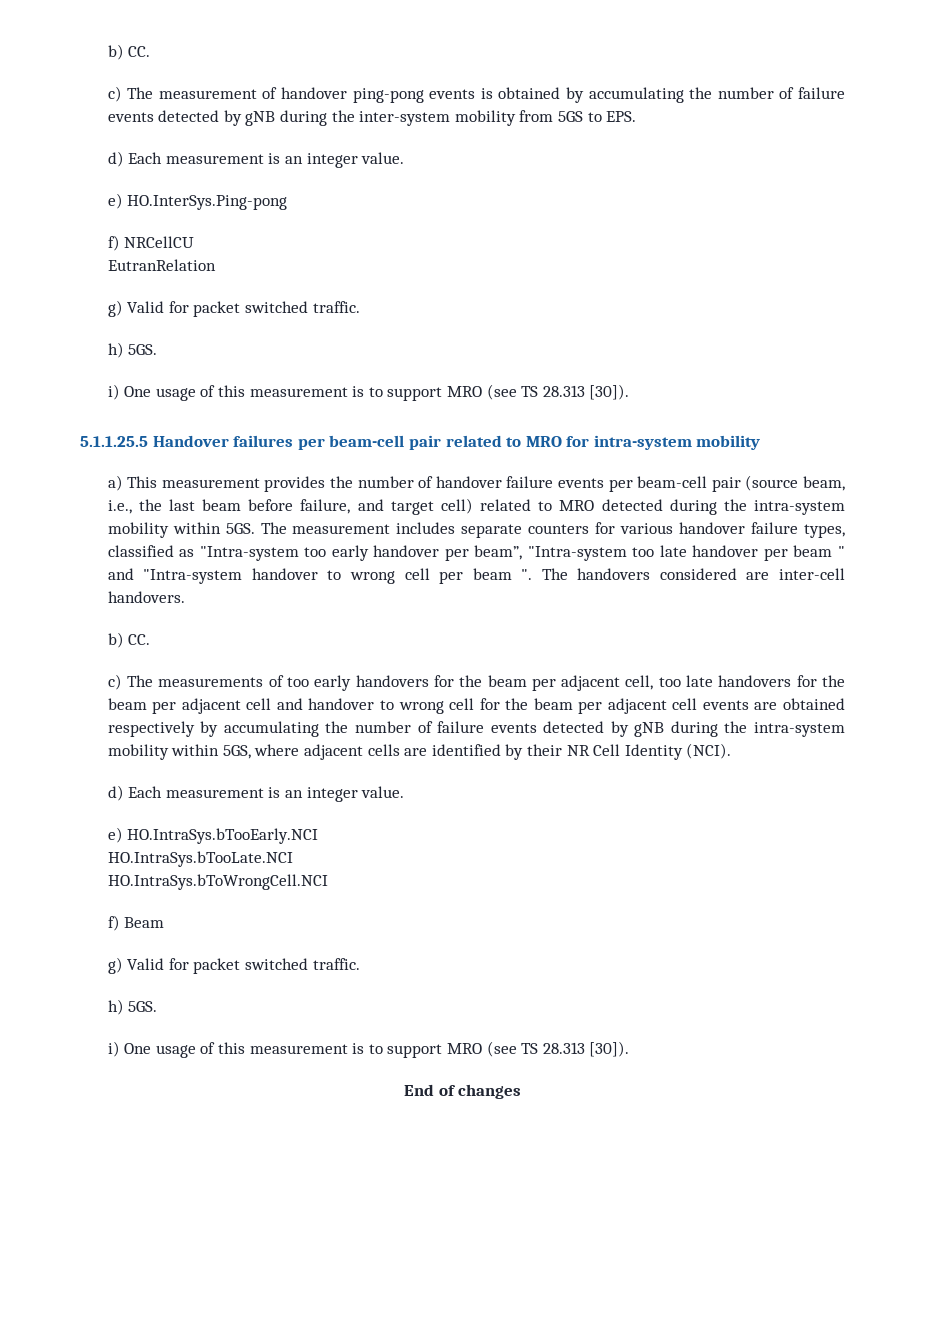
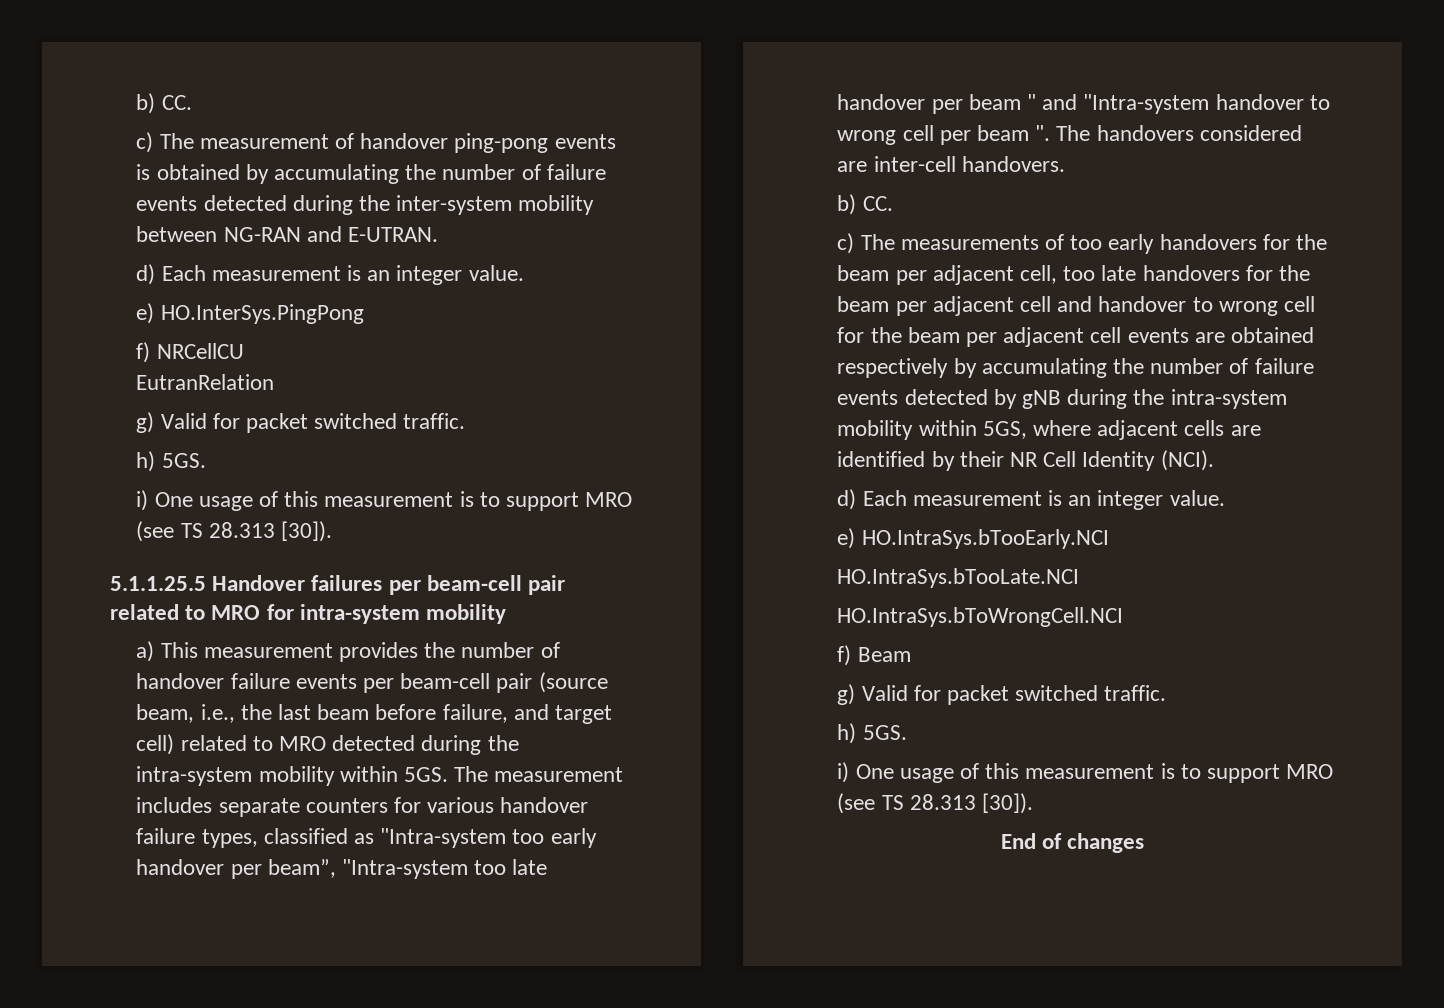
[223,110,276,126] by gNB -> (287, 203) none
[519,110,637,122] [107,151,405,168] [107,193,288,210] from 5GS to EPS. // d) Each measurement is an integer value. // e) HO.InterSys.Ping-pong -> [136,226,439,242] [136,264,524,285] [136,303,364,324] between NG-RAN and E-UTRAN. // d) Each measurement is an integer value. // e) HO.InterSys.PingPong

